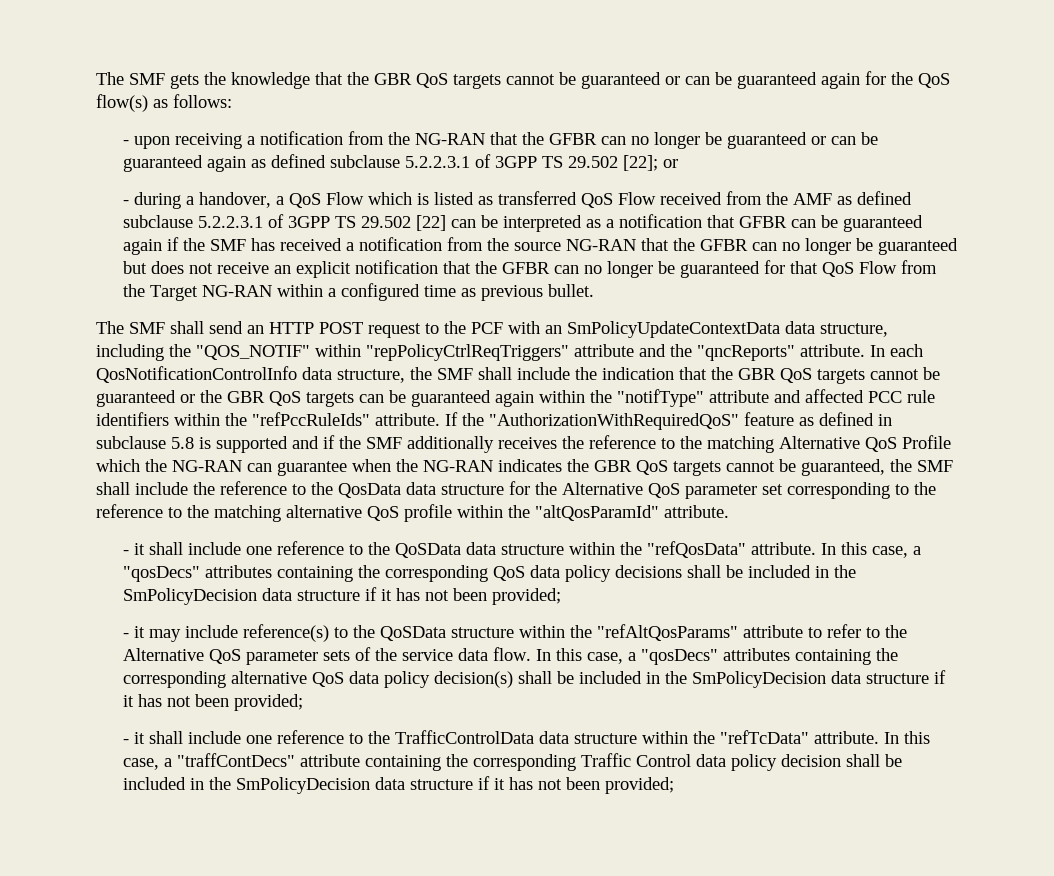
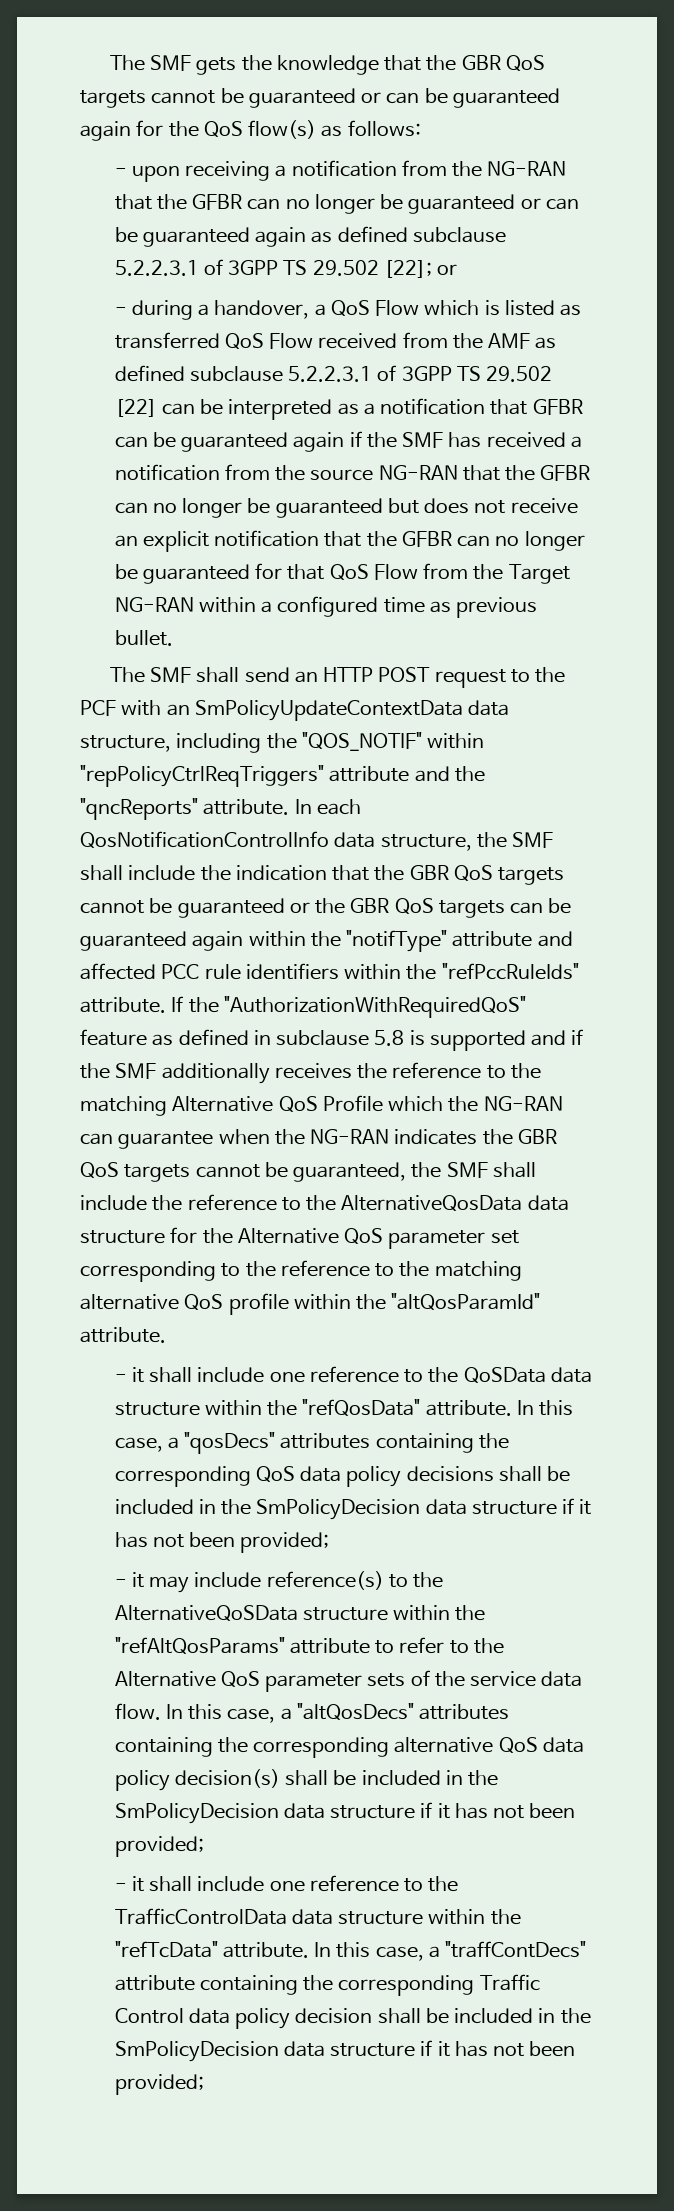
[338,483,401,498] QosData -> [341,1195,523,1211] AlternativeQosData
[380,626,447,641] QoSData -> [114,1605,298,1621] AlternativeQoSData
[641,649,719,665] "qosDecs" -> [296,1703,414,1720] "altQosDecs"

